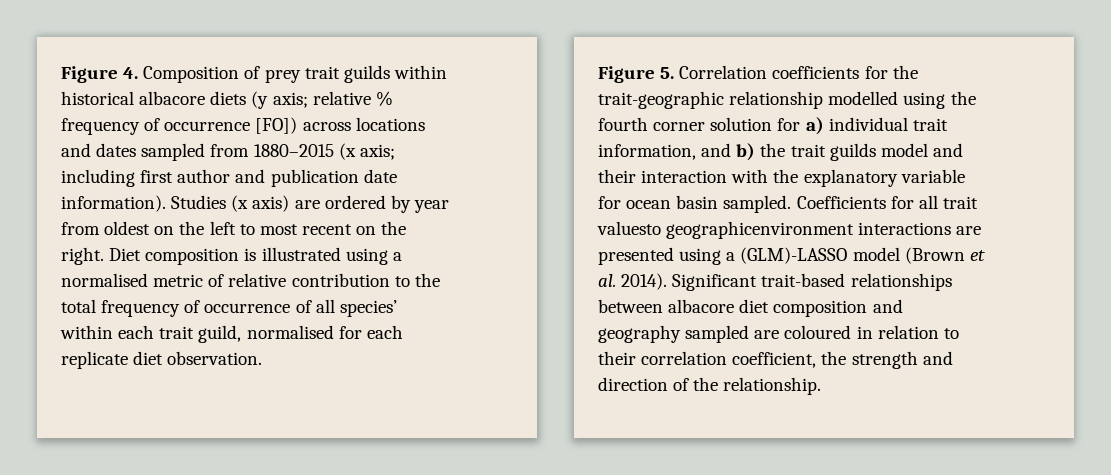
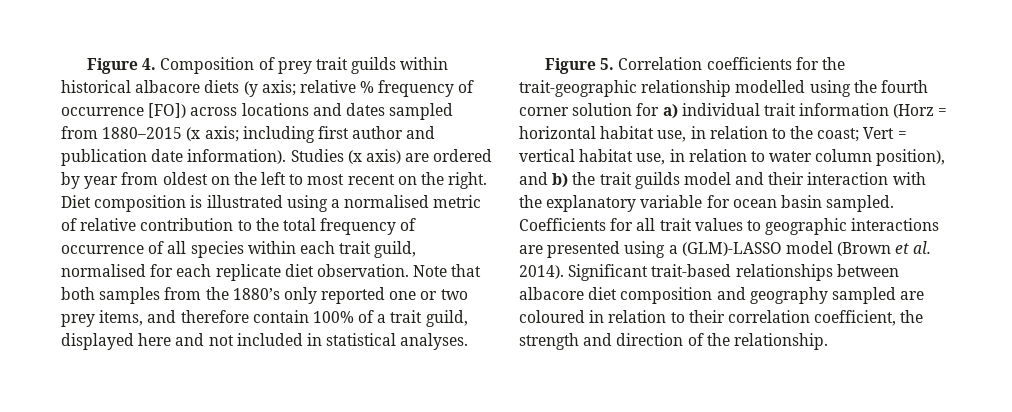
[339,300,397,317] species’ -> [190,241,244,258] species
(263, 358) none -> [413,264,482,277] [61,287,468,304] [61,310,468,327] [61,333,469,350] Note that both samples from the 1880’s only reported one or two prey items, and therefore contain 100% of a trait guild, displayed here and not included in statistical analyses.
[598,144,696,160] information, -> [799,103,948,118] [519,126,907,142] [519,149,946,166] information (Horz = horizontal habitat use, in relation to the coast; Vert = vertical habitat use, in relation to water column position),
[597,221,855,239] valuesto geographicenvironment -> [694,218,848,235] values to geographic

